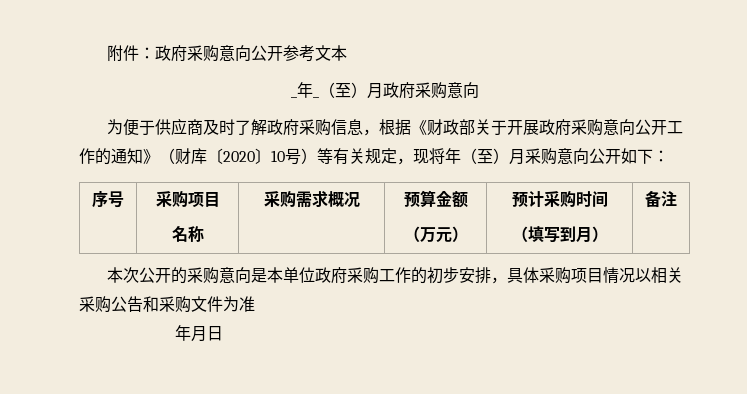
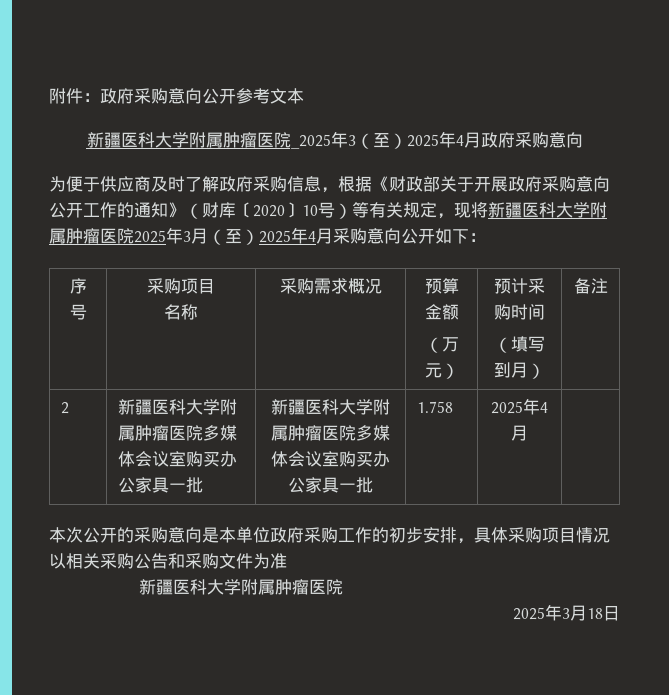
[291,82,367,98] _年_（至） -> [86,131,464,149] 新疆医科大学附属肿瘤医院_2025年3（至）2025年4
[445,148,509,164] 年（至） -> [488,202,607,218] [49,227,316,245] 新疆医科大学附属肿瘤医院2025年3月（至）2025年4
(677, 199) none -> [61,402,70,414] [118,399,238,415] [118,425,238,441] [118,451,238,467] [118,477,204,493] [271,399,390,415] [271,425,390,441] [271,451,390,467] [288,477,373,493] [417,401,454,413] [491,398,548,415] [511,425,528,441] // 2 | 新疆医科大学附属肿瘤医院多媒体会议室购买办公家具一批 | 新疆医科大学附属肿瘤医院多媒体会议室购买办公家具一批 | 1.758 | 2025年4月 |
[174,325,207,342] 年月 -> [139,579,344,595] [513,604,603,621] 新疆医科大学附属肿瘤医院 // 2025年3月18

